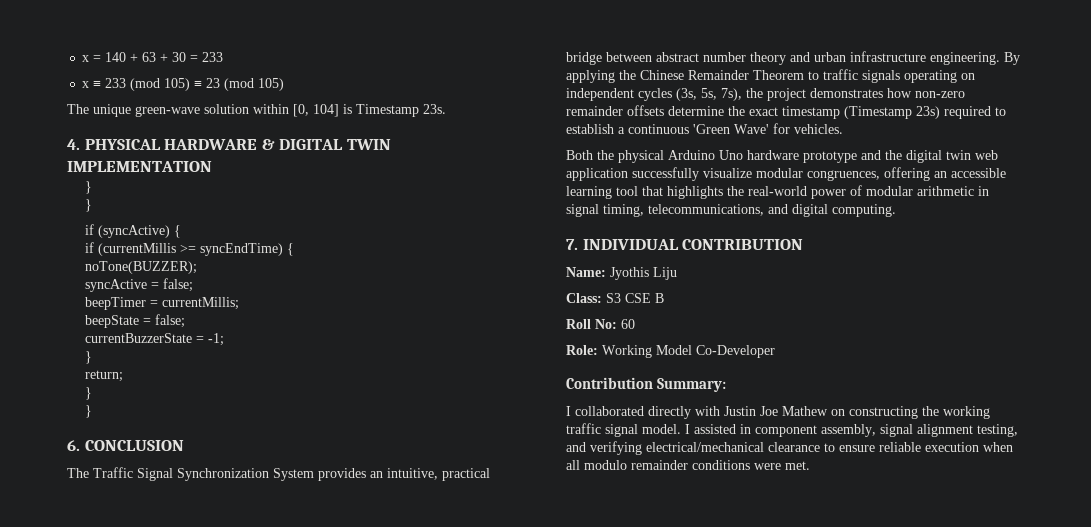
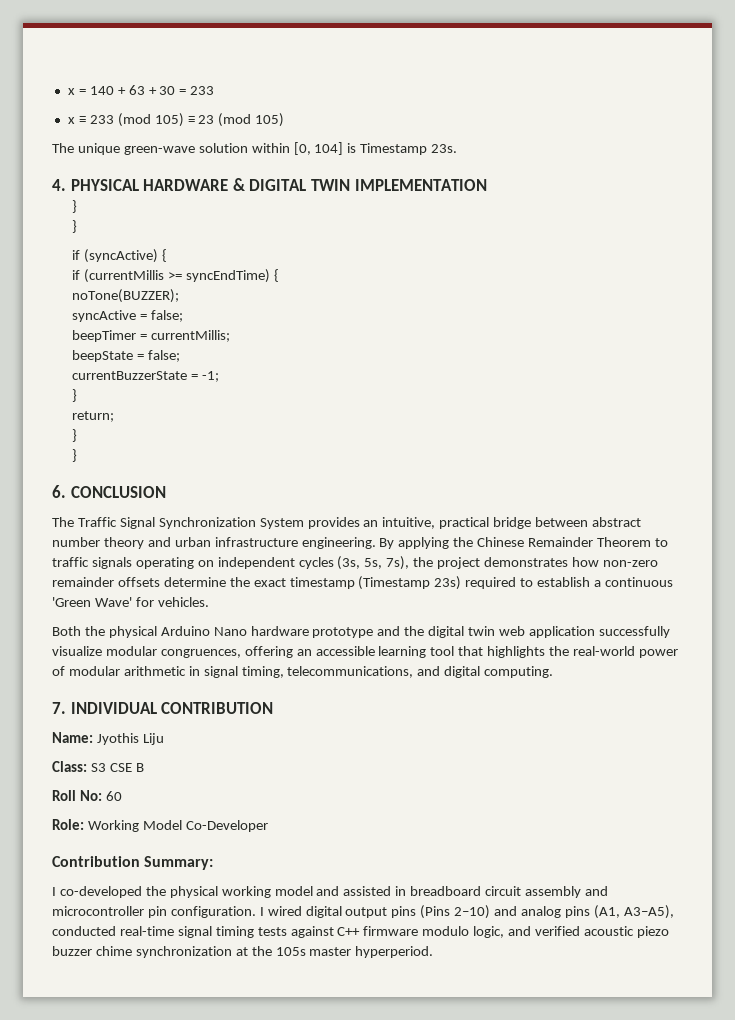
[719,150,743,160] Uno -> [213,627,247,636] Nano
[575,406,990,419] [566,423,1018,437] [566,441,1013,455] [566,460,810,470] collaborated directly with Justin Joe Mathew on constructing the working traffic signal model. I assisted in component assembly, signal alignment testing, and verifying electrical/mechanical clearance to ensure reliable execution when all modulo remainder conditions were met. -> [59,886,608,898] [52,905,674,919] [52,926,669,938] [52,946,434,958] co-developed the physical working model and assisted in breadboard circuit assembly and microcontroller pin configuration. I wired digital output pins (Pins 2–10) and analog pins (A1, A3–A5), conducted real-time signal timing tests against C++ firmware modulo logic, and verified acoustic piezo buzzer chime synchronization at the 105s master hyperperiod.

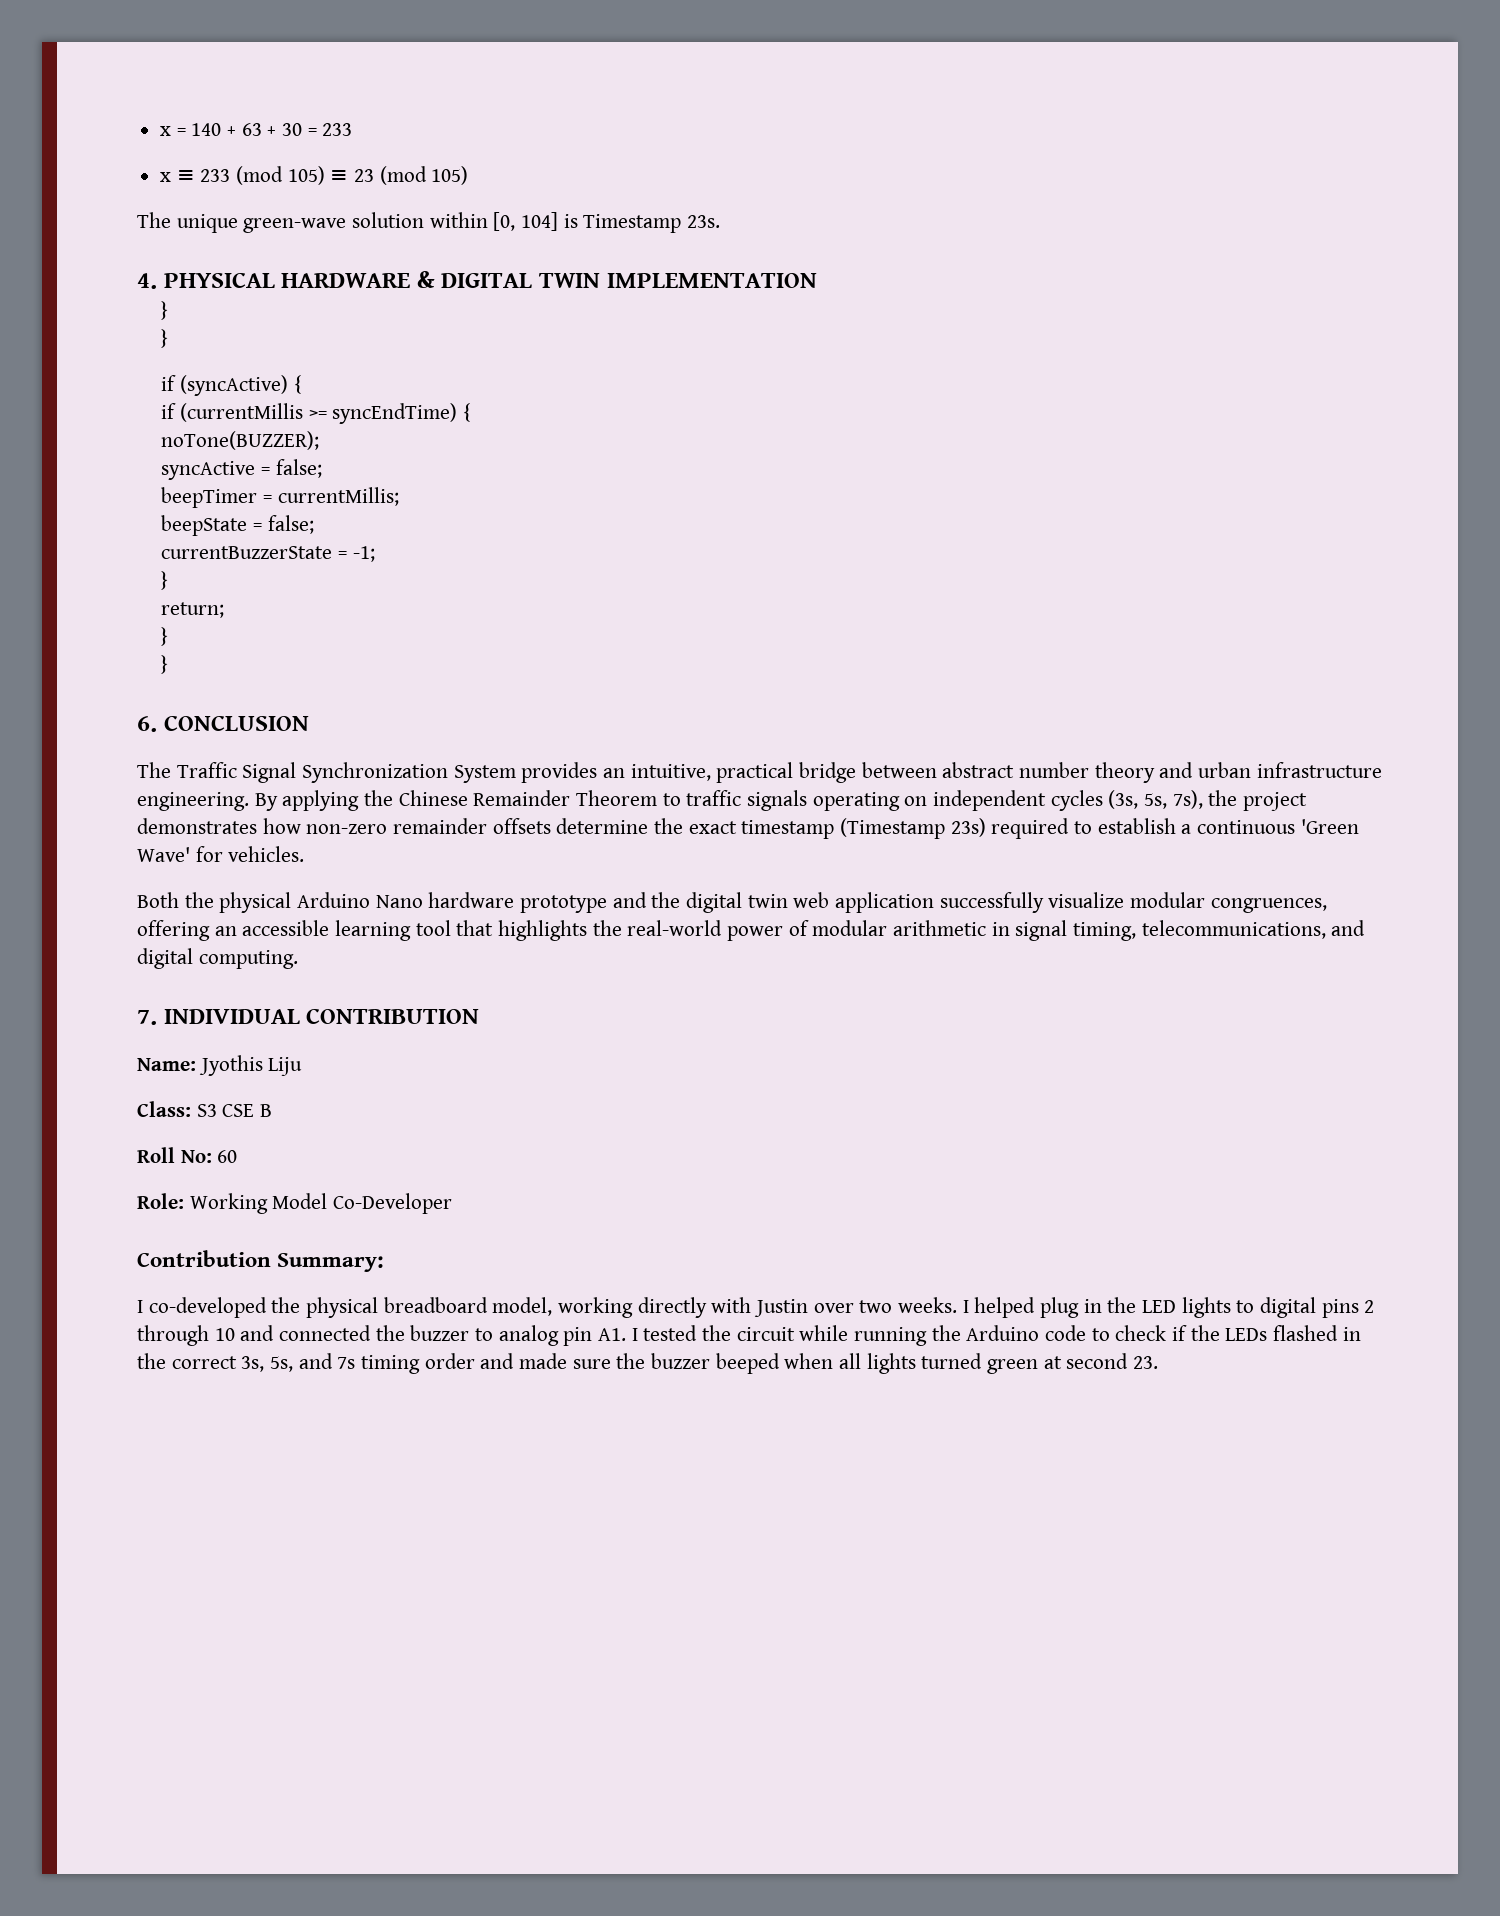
[221,886,608,898] [52,905,674,919] [52,926,669,938] [52,946,434,958] working model and assisted in breadboard circuit assembly and microcontroller pin configuration. I wired digital output pins (Pins 2–10) and analog pins (A1, A3–A5), conducted real-time signal timing tests against C++ firmware modulo logic, and verified acoustic piezo buzzer chime synchronization at the 105s master hyperperiod. -> [383,1297,1375,1318] [137,1325,1361,1346] [137,1353,1159,1374] breadboard model, working directly with Justin over two weeks. I helped plug in the LED lights to digital pins 2 through 10 and connected the buzzer to analog pin A1. I tested the circuit while running the Arduino code to check if the LEDs flashed in the correct 3s, 5s, and 7s timing order and made sure the buzzer beeped when all lights turned green at second 23.

